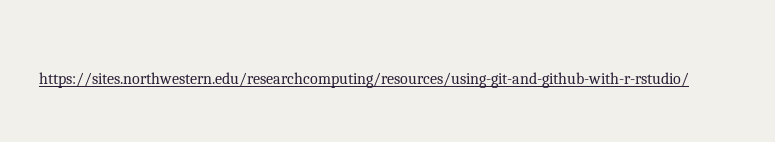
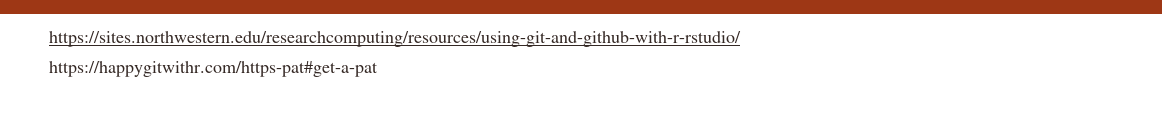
(689, 80) none -> [49,61,378,77] // https://happygitwithr.com/https-pat#get-a-pat

